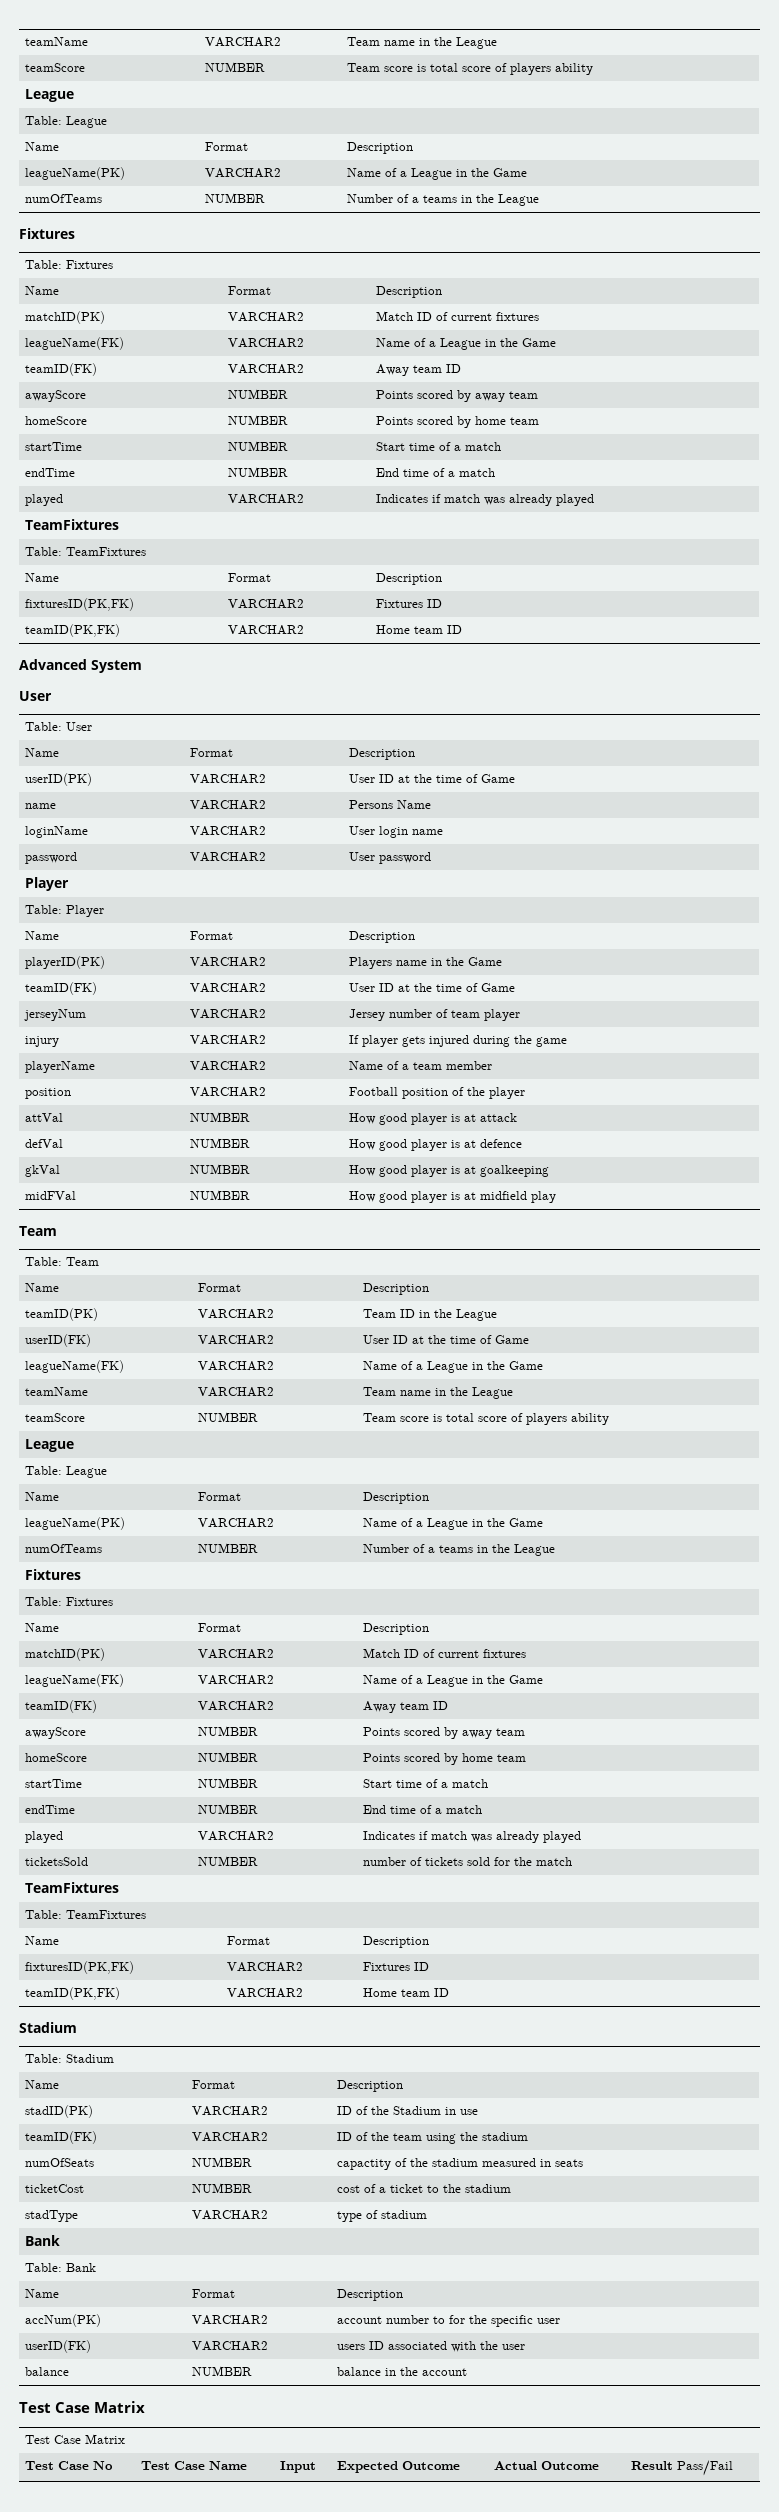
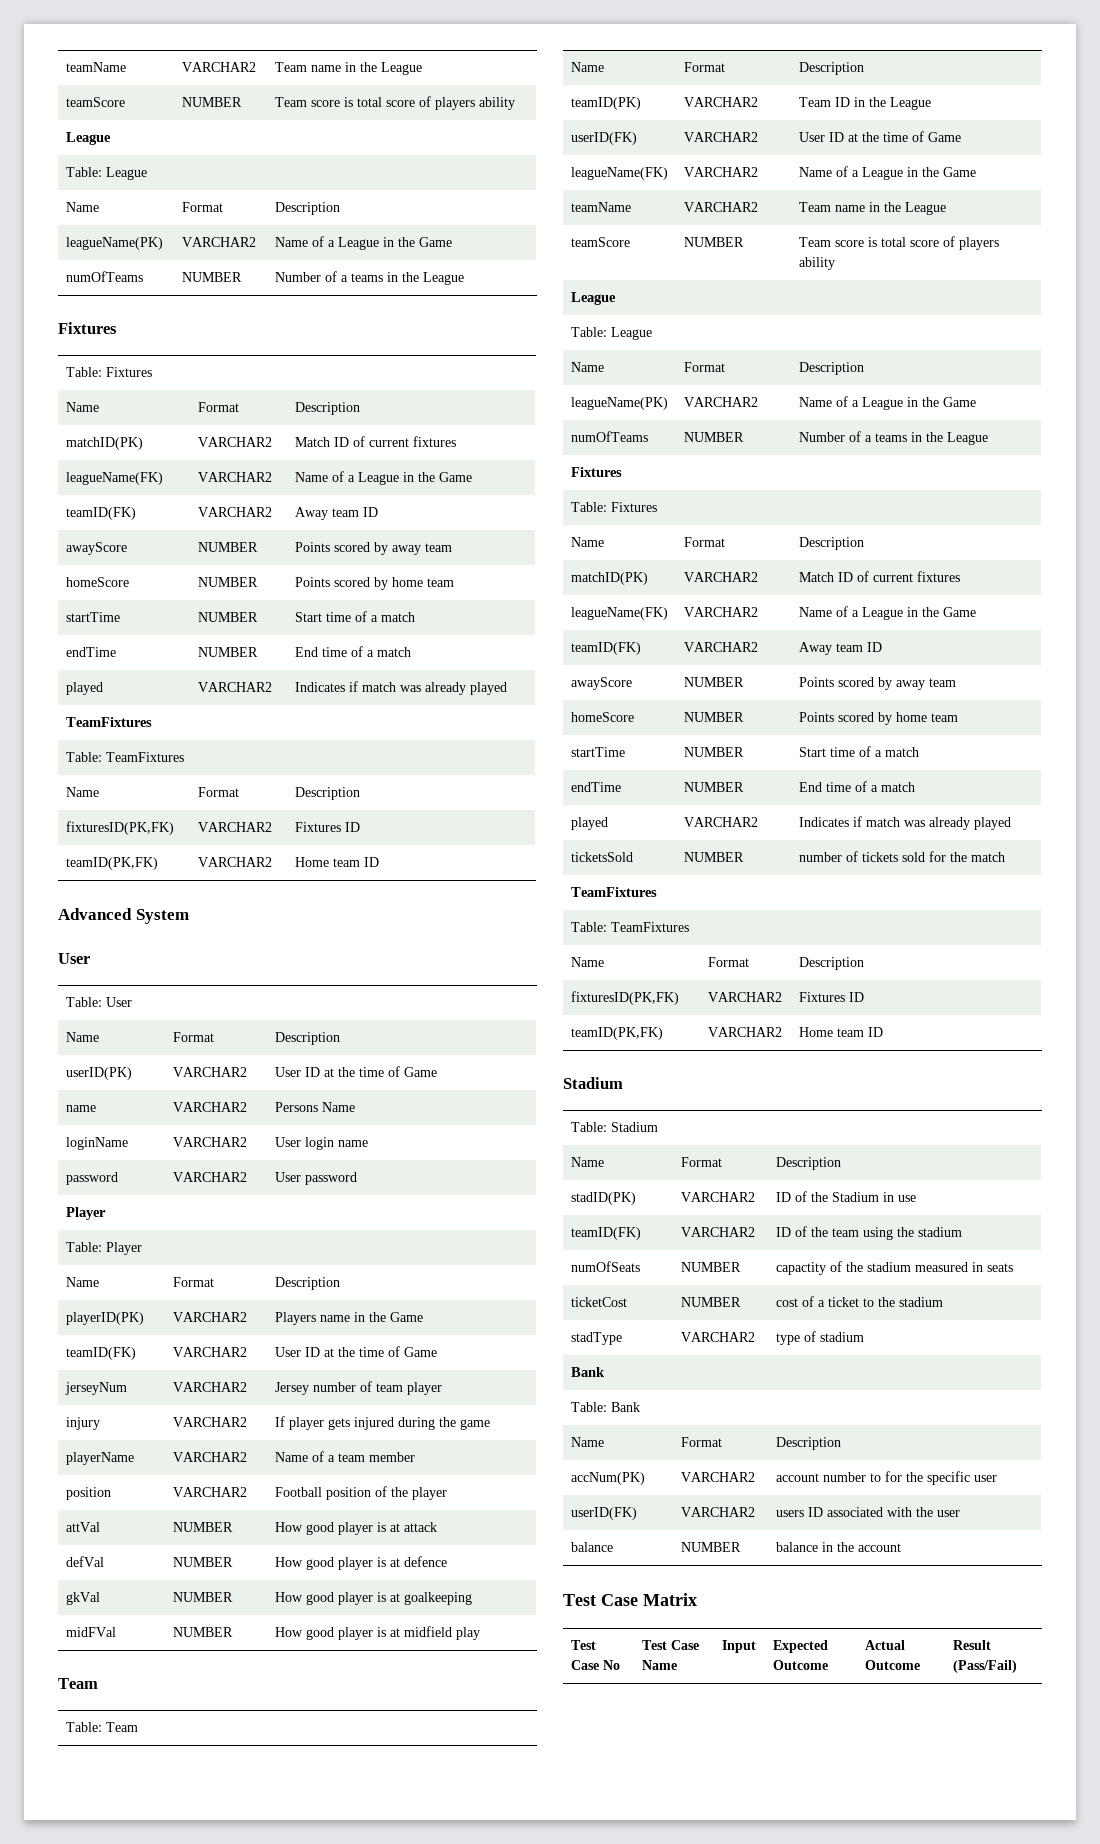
[25,2434,126,2444] // Test Case Matrix -> (697, 1599) none
[677,2460,734,2476] Pass/Fail -> [952,1660,1017,1673] (Pass/Fail)

